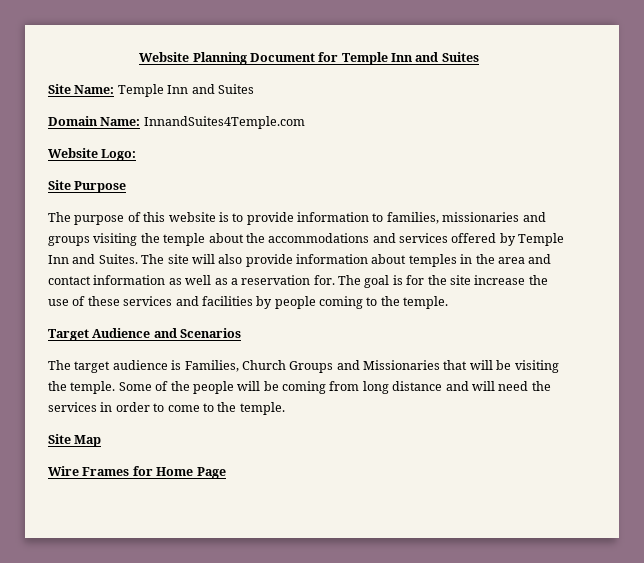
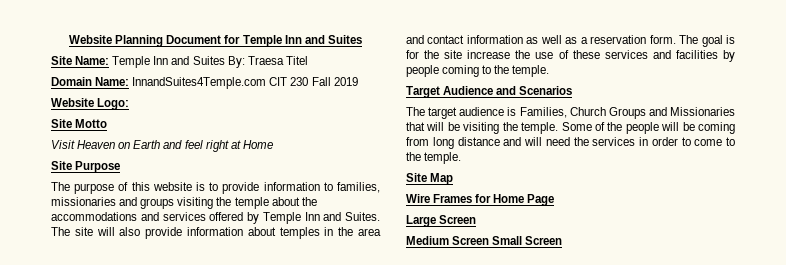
(254, 89) none -> [227,56,308,68] By: Traesa Titel
[48,148,137,161] // Website Logo: -> [269,77,358,86] [51,98,130,110] [51,119,108,128] [51,140,273,152] CIT 230 Fall 2019 // Website Logo: // Site Motto // Visit Heaven on Earth and feel right at Home
[313,275,335,285] for. -> [649,35,676,44] form.
(226, 473) none -> [406,215,477,227] [406,236,563,245] // Large Screen // Medium Screen Small Screen

